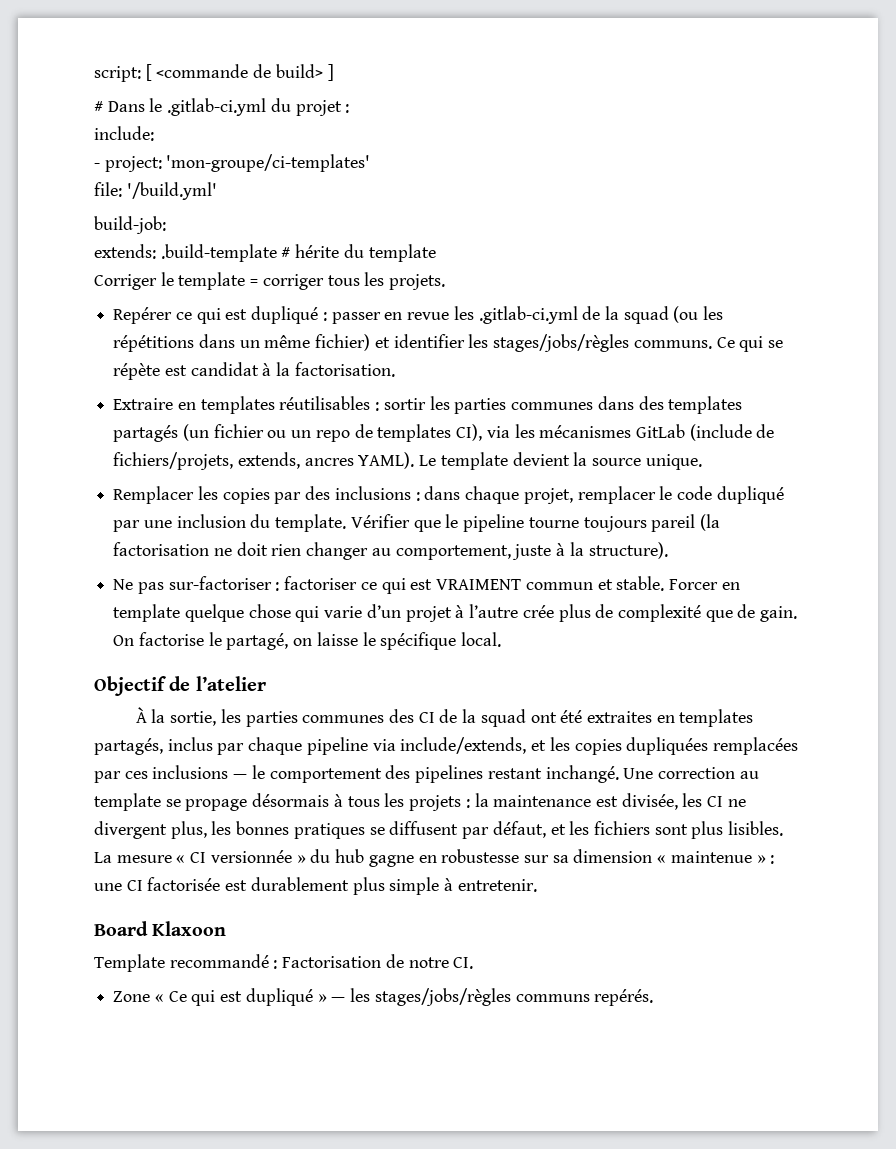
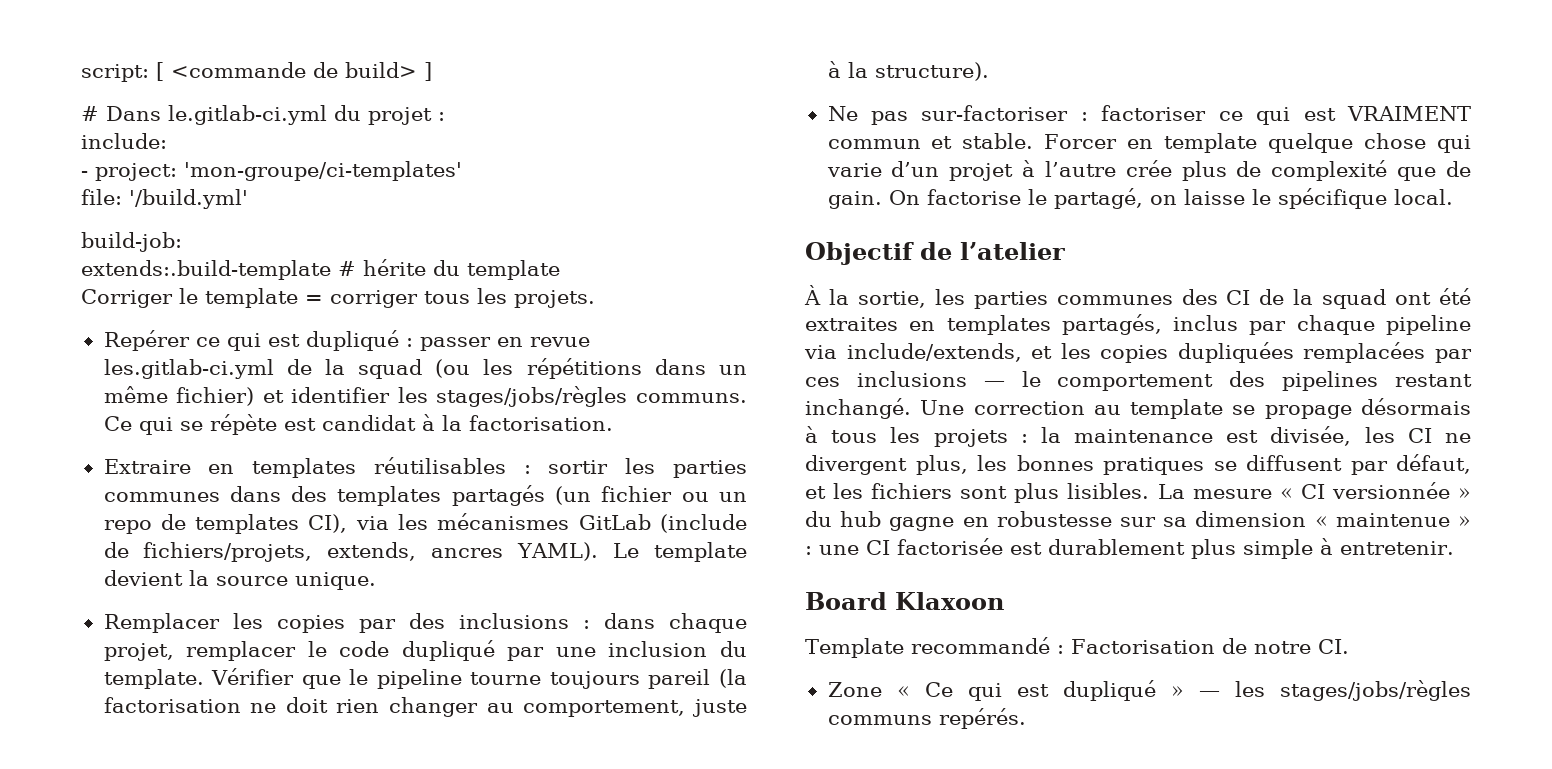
[149,98,267,116] le .gitlab-ci.yml -> [168,105,327,125] le.gitlab-ci.yml
[94,244,277,262] extends: .build-template -> [81,260,331,280] extends:.build-template
[453,306,578,324] les .gitlab-ci.yml -> [103,359,274,379] les.gitlab-ci.yml

